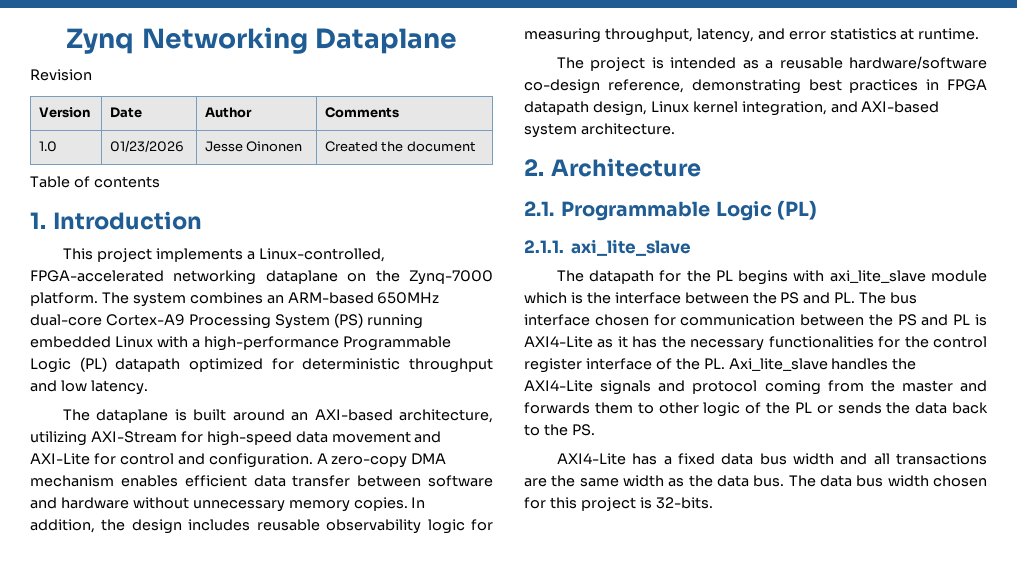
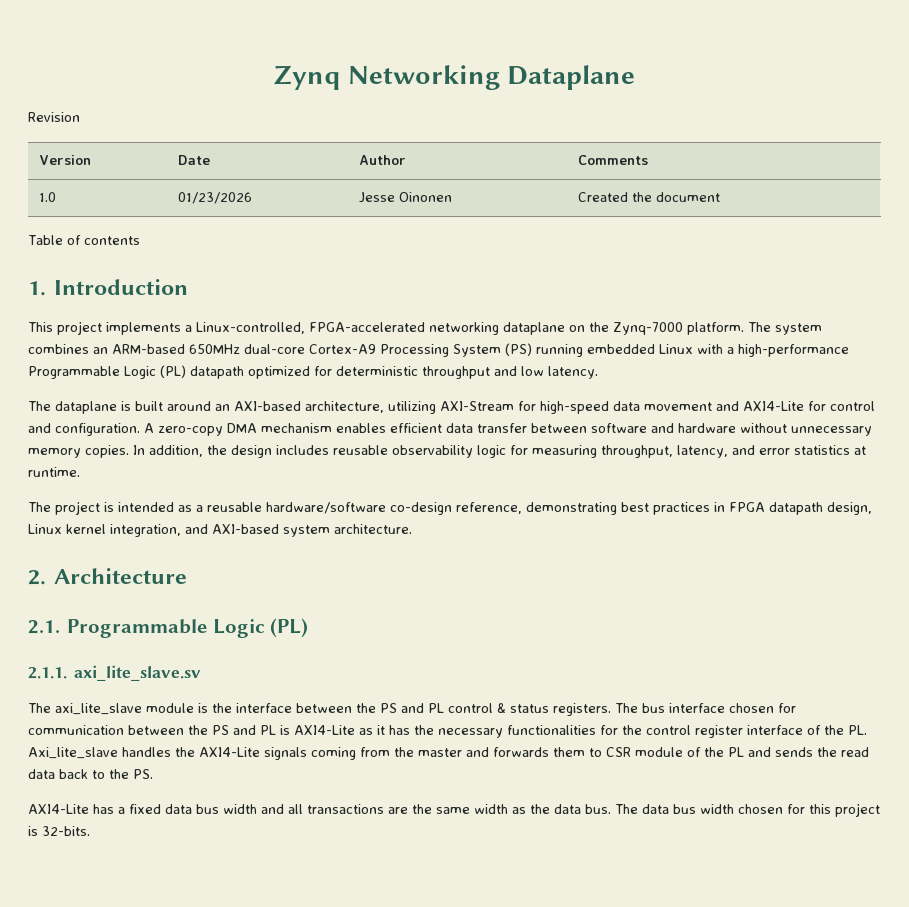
[30,453,90,465] AXI-Lite -> [743,401,804,411] AXI4-Lite
[571,239,692,256] [556,270,825,285] axi_lite_slave // The datapath for the PL begins with -> [74,665,202,681] [28,703,51,713] axi_lite_slave.sv // The
[524,292,567,304] which -> (194, 708) none
[834,292,856,303] PL. -> [428,703,611,716] PL control & status registers.
[658,380,758,394] and protocol -> (307, 753) none
[658,402,741,417] other logic -> [606,747,683,757] CSR module
[816,405,833,414] or -> [748,747,771,757] and
(911, 408) none -> [841,747,869,757] read

